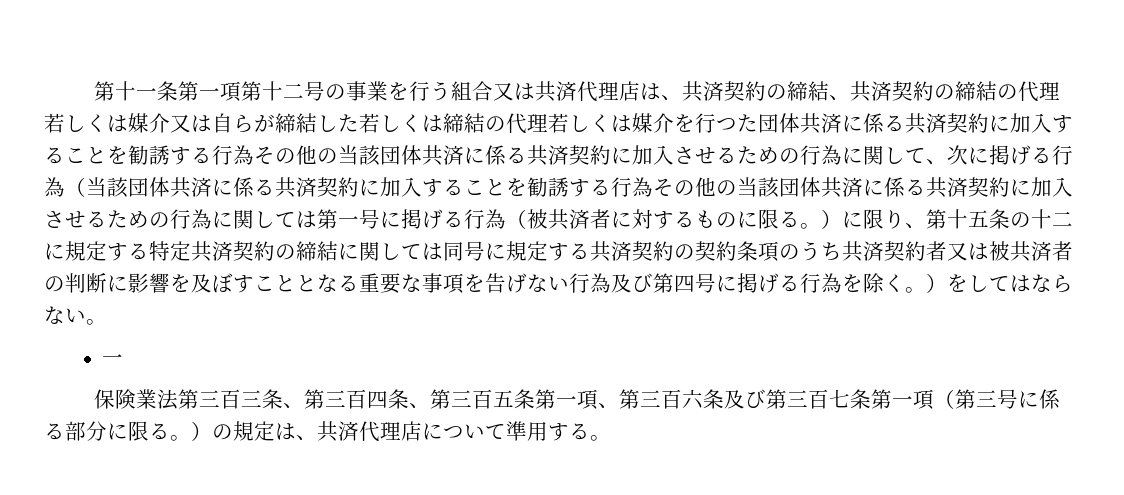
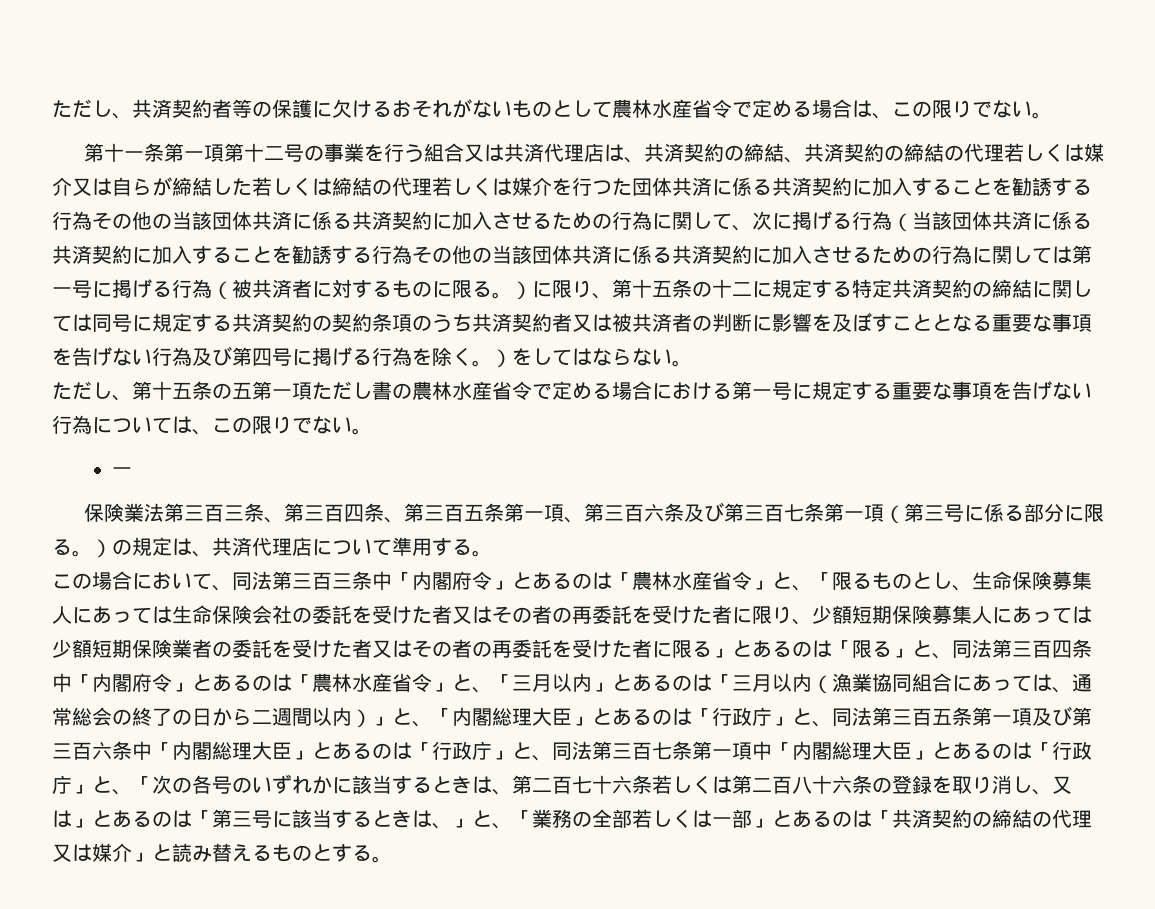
(94, 91) none -> [52,99,1052,119] ただし、共済契約者等の保護に欠けるおそれがないものとして農林水産省令で定める場合は、この限りでない。 //
(107, 322) none -> [52,381,1092,401] [52,415,372,435] // ただし、第十五条の五第一項ただし書の農林水産省令で定める場合における第一号に規定する重要な事項を告げない行為については、この限りでない。
(611, 438) none -> [52,571,1092,591] [52,605,1092,625] [52,639,1092,659] [52,673,1092,694] [52,706,1092,728] [52,741,1092,761] [52,774,1072,795] [52,809,1092,829] [52,843,392,863] // この場合において、同法第三百三条中「内閣府令」とあるのは「農林水産省令」と、「限るものとし、生命保険募集人にあっては生命保険会社の委託を受けた者又はその者の再委託を受けた者に限り、少額短期保険募集人にあっては少額短期保険業者の委託を受けた者又はその者の再委託を受けた者に限る」とあるのは「限る」と、同法第三百四条中「内閣府令」とあるのは「農林水産省令」と、「三月以内」とあるのは「三月以内（漁業協同組合にあっては、通常総会の終了の日から二週間以内）」と、「内閣総理大臣」とあるのは「行政庁」と、同法第三百五条第一項及び第三百六条中「内閣総理大臣」とあるのは「行政庁」と、同法第三百七条第一項中「内閣総理大臣」とあるのは「行政庁」と、「次の各号のいずれかに該当するときは、第二百七十六条若しくは第二百八十六条の登録を取り消し、又は」とあるのは「第三号に該当するときは、」と、「業務の全部若しくは一部」とあるのは「共済契約の締結の代理又は媒介」と読み替えるものとする。

